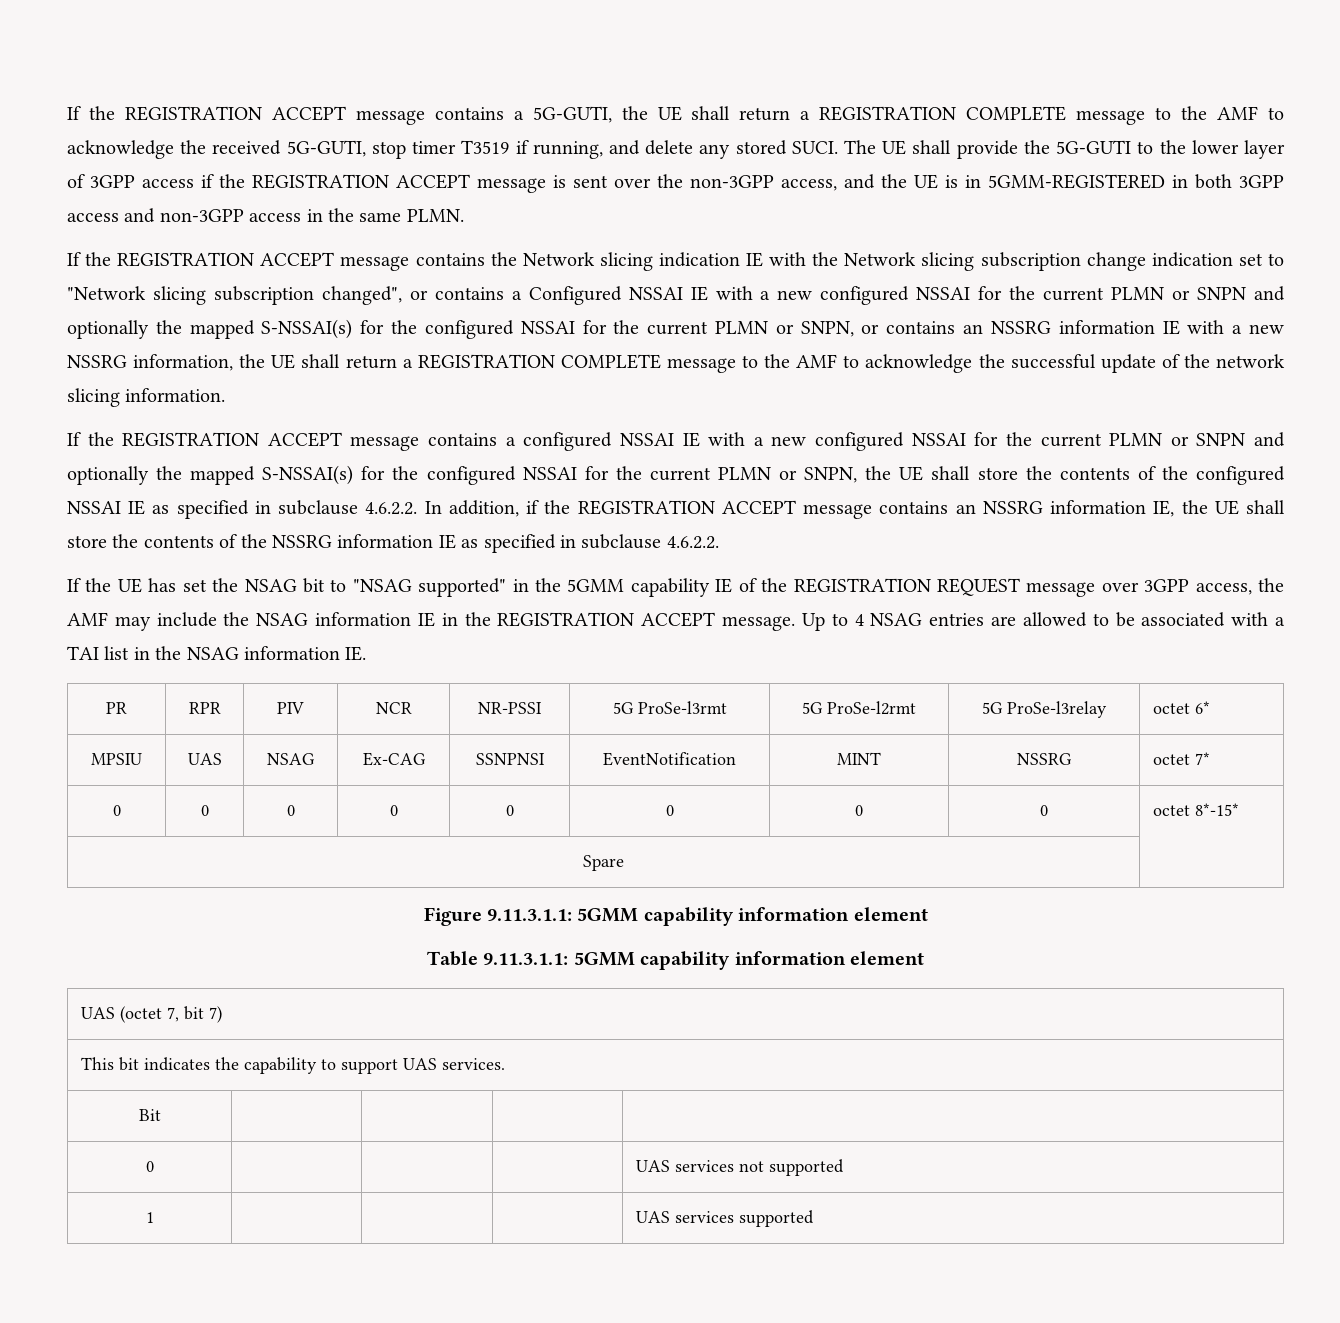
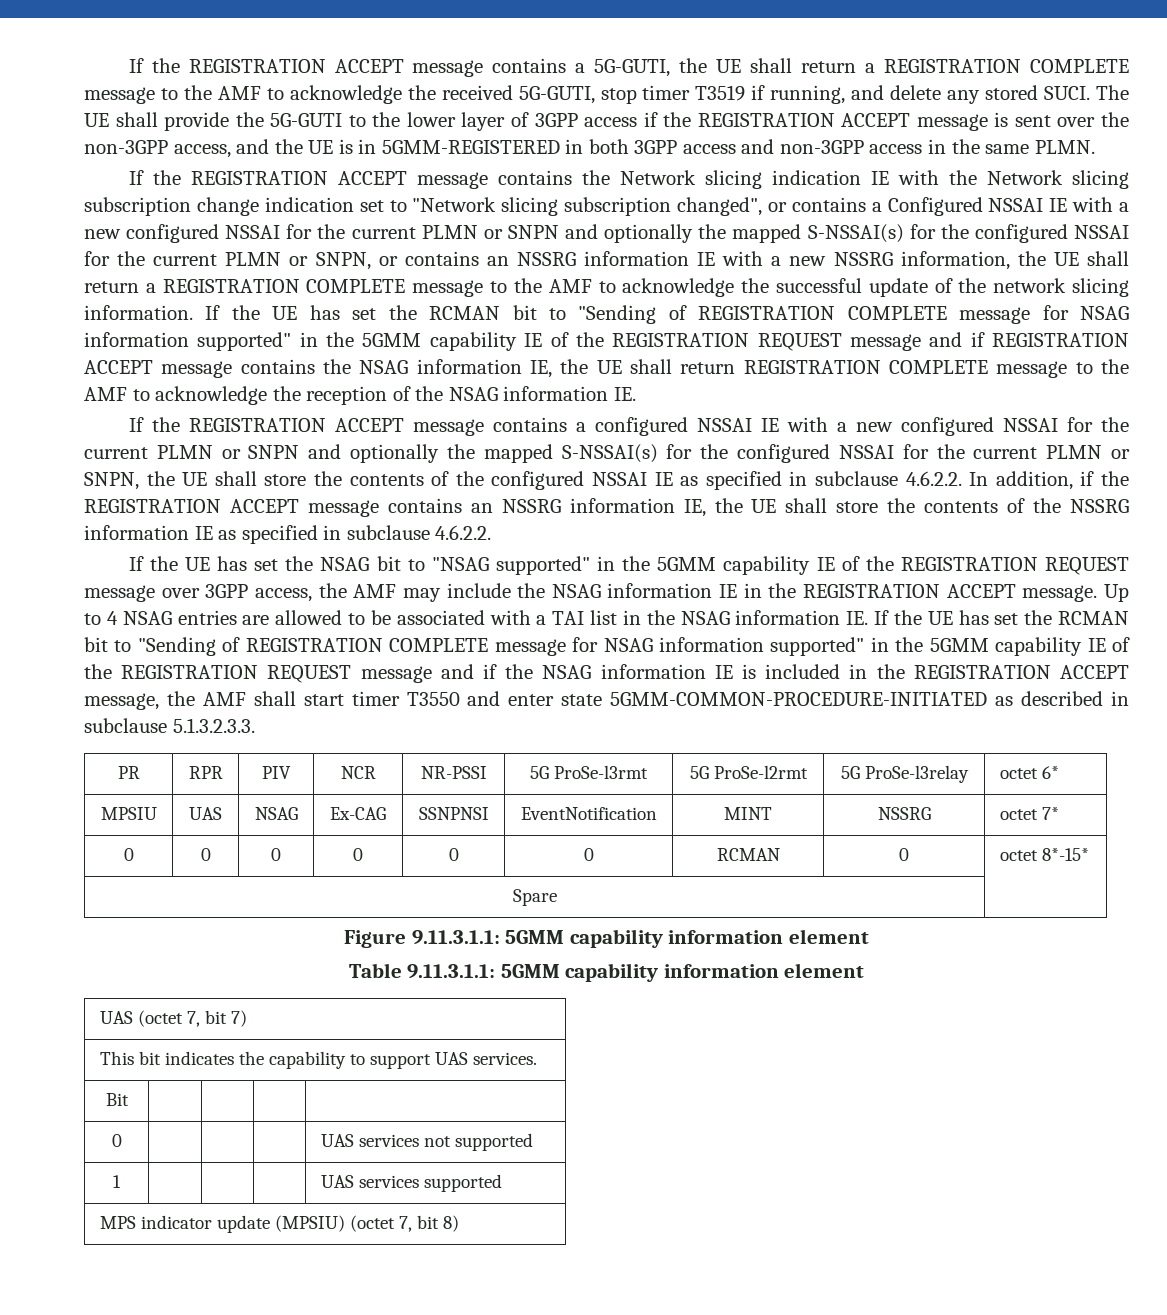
(226, 395) none -> [205,305,1129,324] [84,332,1129,351] [84,359,1130,378] [84,386,636,405] If the UE has set the RCMAN bit to "Sending of REGISTRATION COMPLETE message for NSAG information supported" in the 5GMM capability IE of the REGISTRATION REQUEST message and if REGISTRATION ACCEPT message contains the NSAG information IE, the UE shall return REGISTRATION COMPLETE message to the AMF to acknowledge the reception of the NSAG information IE.
(367, 653) none -> [874,610,1130,625] [84,637,1130,656] [84,664,1130,683] [84,691,1129,710] [84,718,255,733] If the UE has set the RCMAN bit to "Sending of REGISTRATION COMPLETE message for NSAG information supported" in the 5GMM capability IE of the REGISTRATION REQUEST message and if the NSAG information IE is included in the REGISTRATION ACCEPT message, the AMF shall start timer T3550 and enter state 5GMM-COMMON-PROCEDURE-INITIATED as described in subclause 5.1.3.2.3.3.
[855,805,863,816] 0 -> [716,848,780,861] RCMAN
(814, 1218) none -> [99,1215,459,1233] // MPS indicator update (MPSIU) (octet 7, bit 8)

